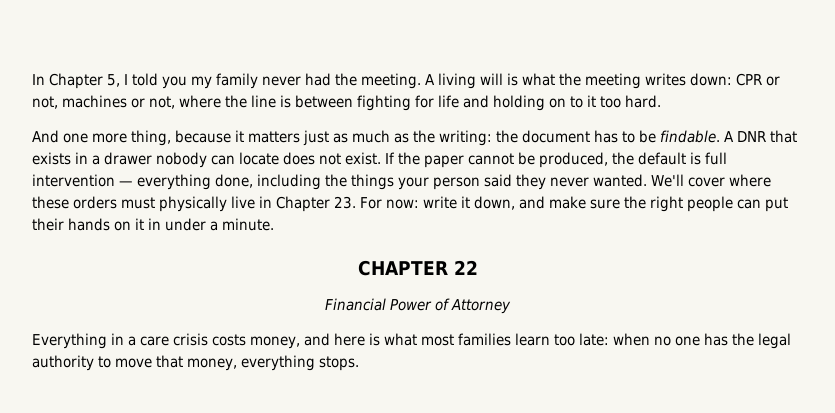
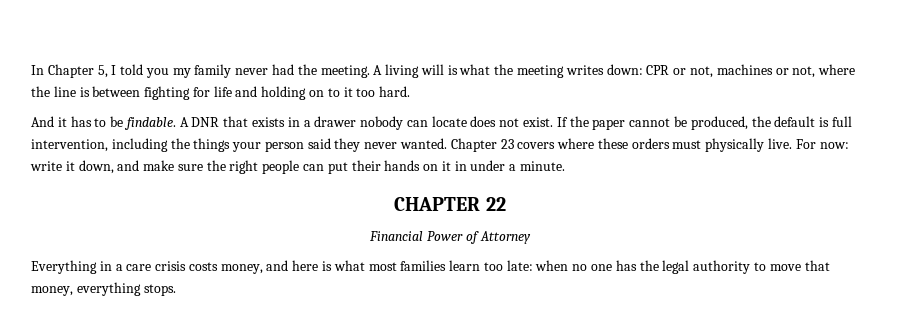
[63,130,590,146] one more thing, because it matters just as much as the writing: the document -> [57,117,67,127] it
[32,174,253,190] intervention — everything done, -> [31,139,108,152] intervention,
[651,174,725,187] We'll cover -> [450,138,556,152] Chapter 23 covers
[231,196,356,212] live in Chapter 23. -> [768,138,793,149] live.

